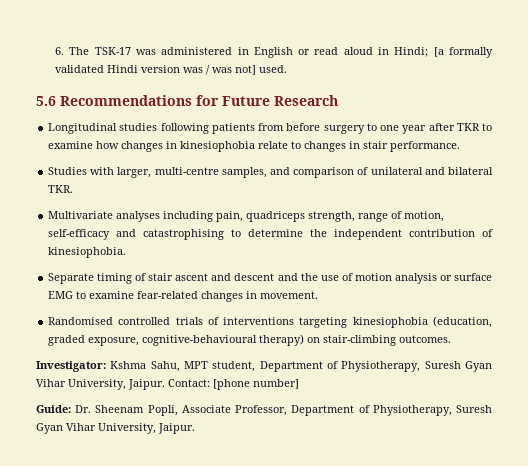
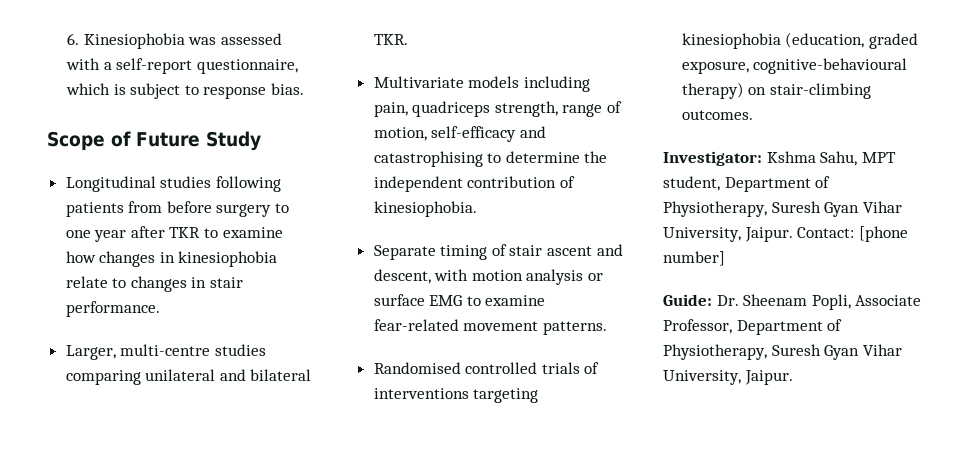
[69,47,493,58] [54,65,287,75] [36,95,338,106] The TSK-17 was administered in English or read aloud in Hindi; [a formally validated Hindi version was / was not] used. // 5.6 Recommendations for Future Research -> [83,33,282,49] [65,58,298,74] [65,83,304,99] [47,131,261,151] Kinesiophobia was assessed with a self-report questionnaire, which is subject to response bias. // Scope of Future Study
[48,167,369,178] Studies with larger, multi-centre samples, and comparison of -> [65,344,266,360] [65,370,141,385] Larger, multi-centre studies comparing
[116,211,161,222] analyses -> [468,76,520,88] models
[234,273,353,281] descent and the use of -> [373,269,469,284] descent, with
[201,291,319,302] changes in movement. -> [463,321,607,335] movement patterns.

